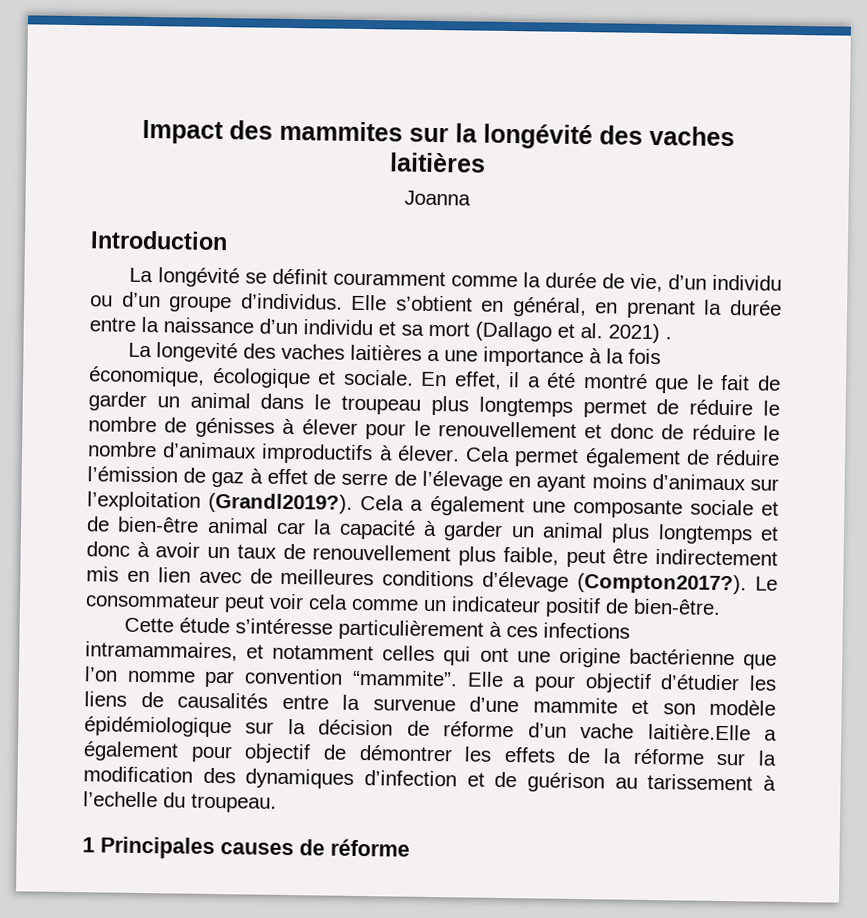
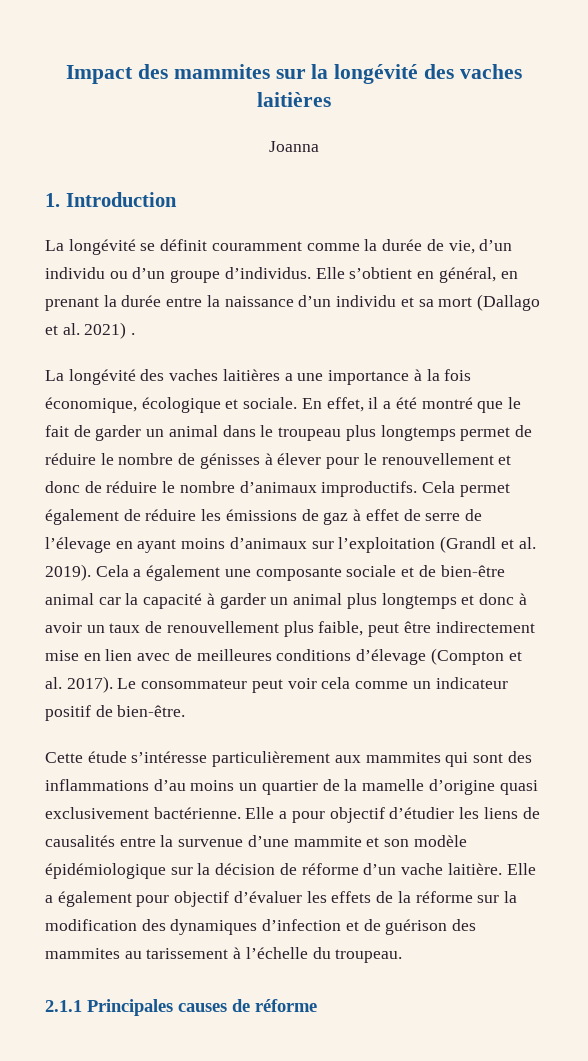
(471, 198) none -> [45,193,60,207] 1.
[156,342,239,363] longevité -> [68,369,136,385] longévité
[261,443,460,465] improductifs à élever. -> [321,481,418,497] improductifs.
[87,466,178,483] l’émission -> [201,509,297,521] les émissions
[208,492,354,514] (Grandl2019?). -> [440,536,536,553] [45,564,91,581] (Grandl et al. 2019).
[86,566,119,582] mis -> [45,650,79,661] mise
[577,572,748,595] (Compton2017?). -> [430,648,522,665] [45,676,113,693] (Compton et al. 2017).
[489,621,631,639] [85,641,777,670] [84,666,458,688] à ces infections intramammaires, et notamment celles qui ont une origine bactérienne que l’on nomme par convention “mammite”. -> [334,751,532,767] [45,779,538,795] [45,807,241,819] aux mammites qui sont des inflammations d’au moins un quartier de la mamelle d’origine quasi exclusivement bactérienne.
[647,723,751,741] laitière.Elle -> [447,863,536,875] laitière. Elle
[322,744,453,762] de démontrer -> [233,891,302,903] d’évaluer
(606, 782) none -> [452,919,477,931] [45,948,120,959] des mammites
[83,791,158,808] l’echelle -> [245,947,308,959] l’échelle
[82,837,95,853] 1 -> [45,1000,82,1012] 2.1.1

